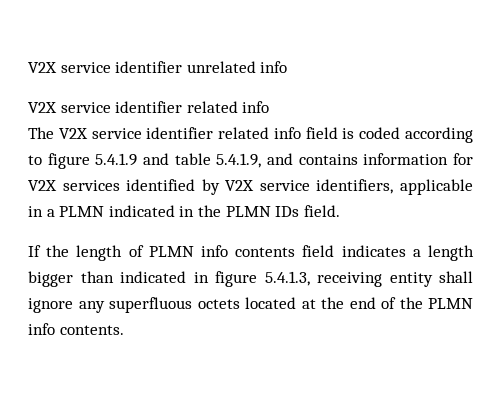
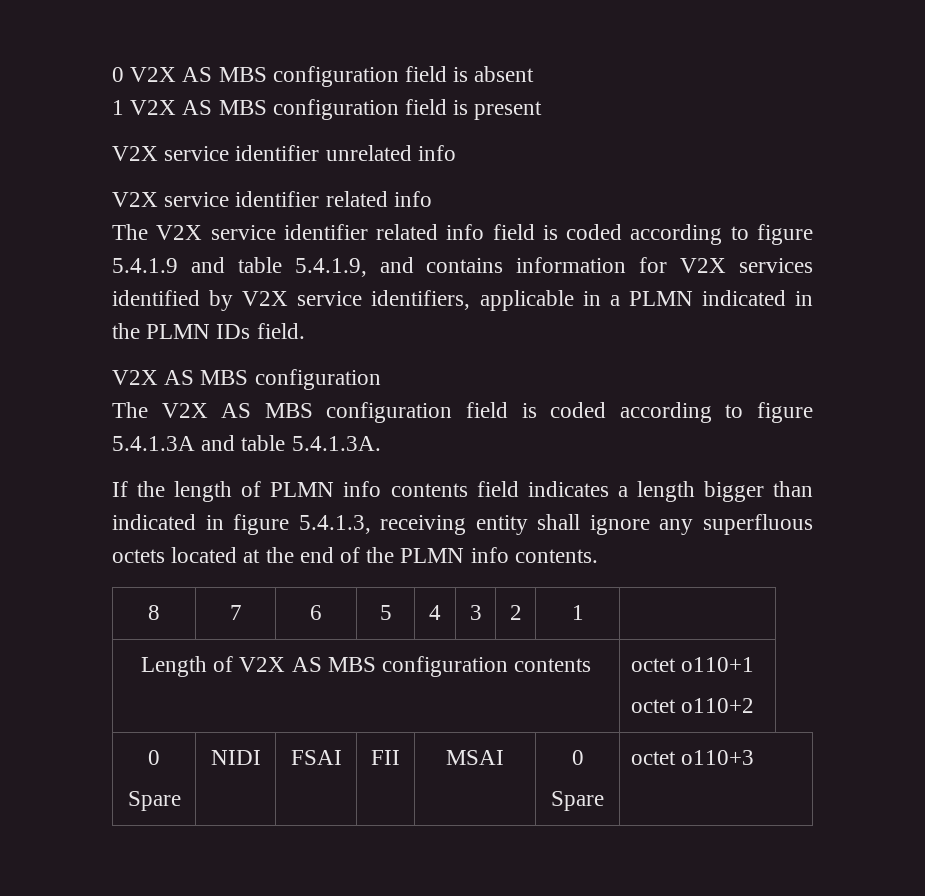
(28, 67) none -> [112,66,535,87] [112,99,543,120] 0 V2X AS MBS configuration field is absent // 1 V2X AS MBS configuration field is present //
(340, 211) none -> [112,369,381,390] [112,402,814,423] [112,435,381,451] // V2X AS MBS configuration // The V2X AS MBS configuration field is coded according to figure 5.4.1.3A and table 5.4.1.3A.
(124, 330) none -> [148,605,160,620] [229,605,242,620] [310,605,322,620] [379,605,392,620] [429,605,441,620] [469,605,482,620] [509,605,522,620] [571,605,584,620] [140,656,592,677] [630,657,754,672] [630,698,754,713] [148,750,160,765] [127,791,181,811] [210,750,261,765] [290,750,342,765] [371,750,400,765] [446,750,504,765] [571,750,584,765] [551,791,604,811] [630,750,754,765] // 8 | 7 | 6 | 5 | 4 | 3 | 2 | 1 | // Length of V2X AS MBS configuration contents | octet o110+1 // octet o110+2 // 0 // Spare | NIDI | FSAI | FII | MSAI | 0 // Spare | octet o110+3

